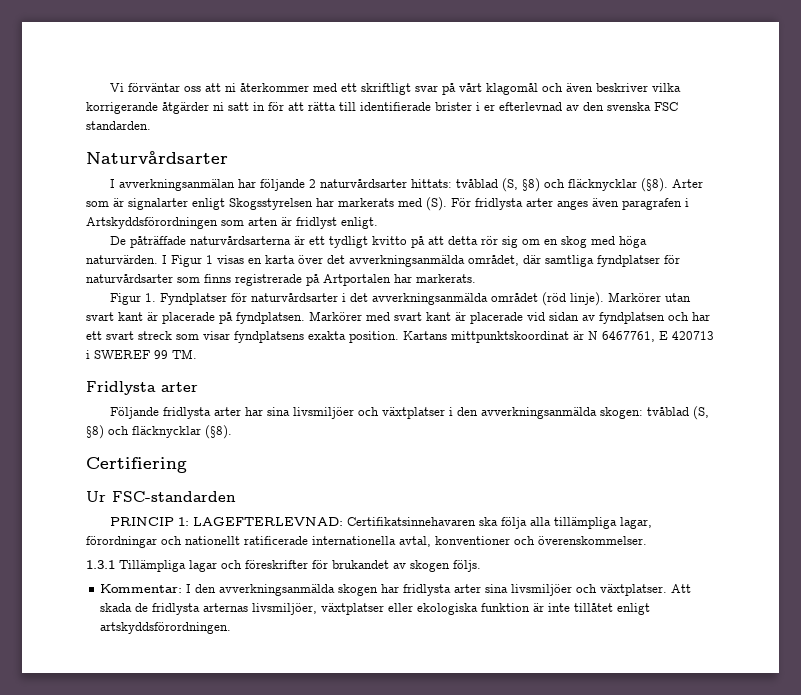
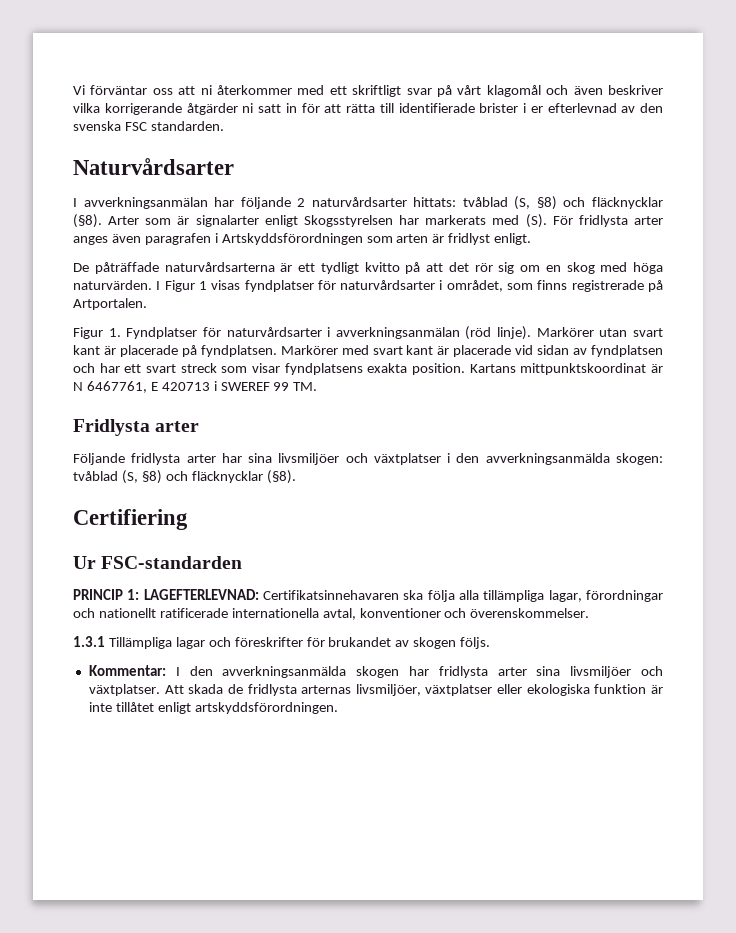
[448,236,479,245] detta -> [448,262,469,272] det
[248,255,594,267] en karta över det avverkningsanmälda området, där samtliga -> (241, 285) none
(173, 278) none -> [439,280,503,292] i området,
[323,274,476,286] Artportalen har markerats. -> [73,298,147,310] Artportalen.
[350,293,539,305] det avverkningsanmälda området -> [335,327,460,339] avverkningsanmälan

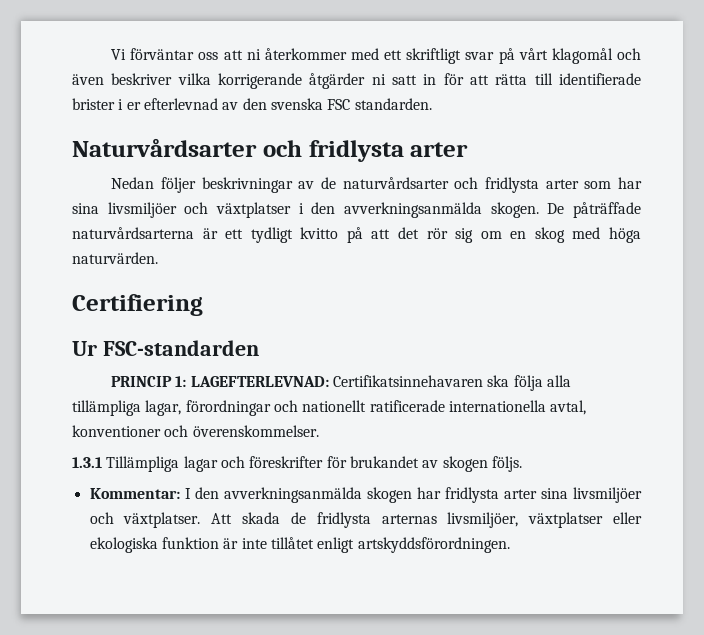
[73,196,663,210] [73,214,663,228] [73,233,532,245] // I avverkningsanmälan har följande 2 naturvårdsarter hittats: tvåblad (S, §8) och fläcknycklar (§8). Arter som är signalarter enligt Skogsstyrelsen har markerats med (S). För fridlysta arter anges även paragrafen i Artskyddsförordningen som arten är fridlyst enligt. // -> [262,140,469,162] [111,177,642,193] [72,202,539,218] och fridlysta arter // Nedan följer beskrivningar av de naturvårdsarter och fridlysta arter som har sina livsmiljöer och växtplatser i den avverkningsanmälda skogen.
[156,280,664,292] [73,298,147,310] [73,326,663,340] [73,345,664,357] [73,363,663,375] [73,381,318,393] [73,419,200,436] [73,453,663,465] [73,470,296,484] I Figur 1 visas fyndplatser för naturvårdsarter i området, som finns registrerade på Artportalen. // Figur 1. Fyndplatser för naturvårdsarter i avverkningsanmälan (röd linje). Markörer utan svart kant är placerade på fyndplatsen. Markörer med svart kant är placerade vid sidan av fyndplatsen och har ett svart streck som visar fyndplatsens exakta position. Kartans mittpunktskoordinat är N 6467761, E 420713 i SWEREF 99 TM. // Fridlysta arter // Följande fridlysta arter har sina livsmiljöer och växtplatser i den avverkningsanmälda skogen: tvåblad (S, §8) och fläcknycklar (§8). -> (158, 258) none

